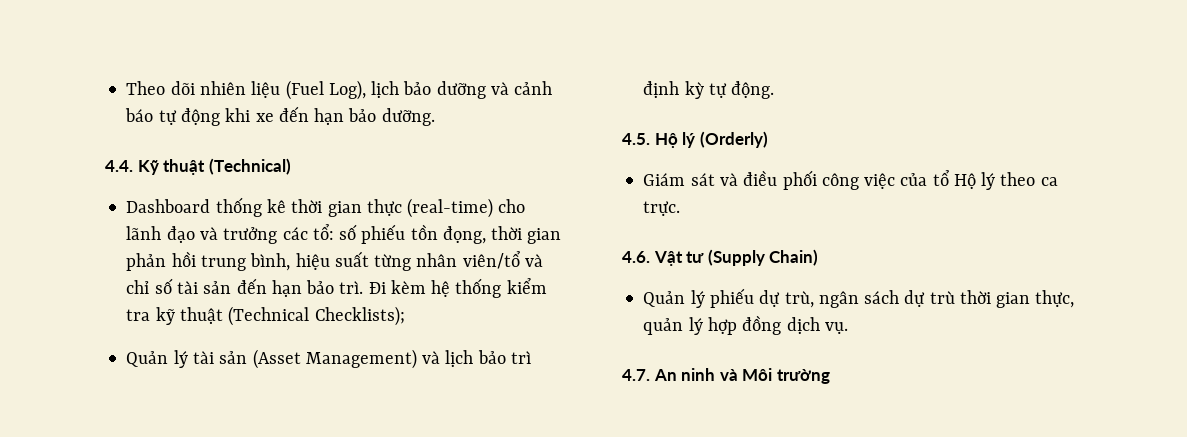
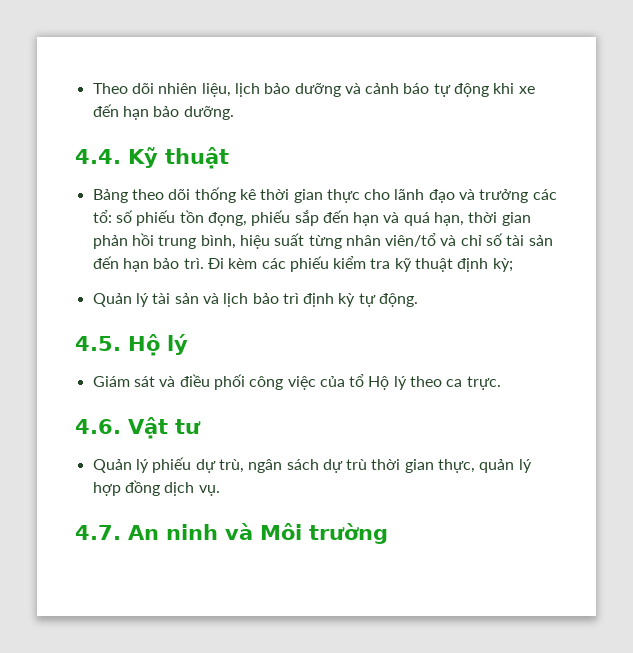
[251,80,366,100] liệu (Fuel Log), -> [201,83,231,97] liệu,
[208,158,291,175] [126,199,211,213] (Technical) // Dashboard -> [92,189,191,203] // Bảng theo dõi
[407,198,494,218] (real-time) -> (360, 196) none
(486, 235) none -> [251,210,465,226] phiếu sắp đến hạn và quá hạn,
[431,278,502,298] hệ thống -> [261,256,329,272] các phiếu
[228,306,405,326] (Technical Checklists); -> [457,258,513,272] định kỳ;
[252,349,417,369] (Asset Management) -> (199, 298) none
[699,131,768,148] (Orderly) -> (188, 344) none
[707,249,819,266] (Supply Chain) -> (201, 426) none

